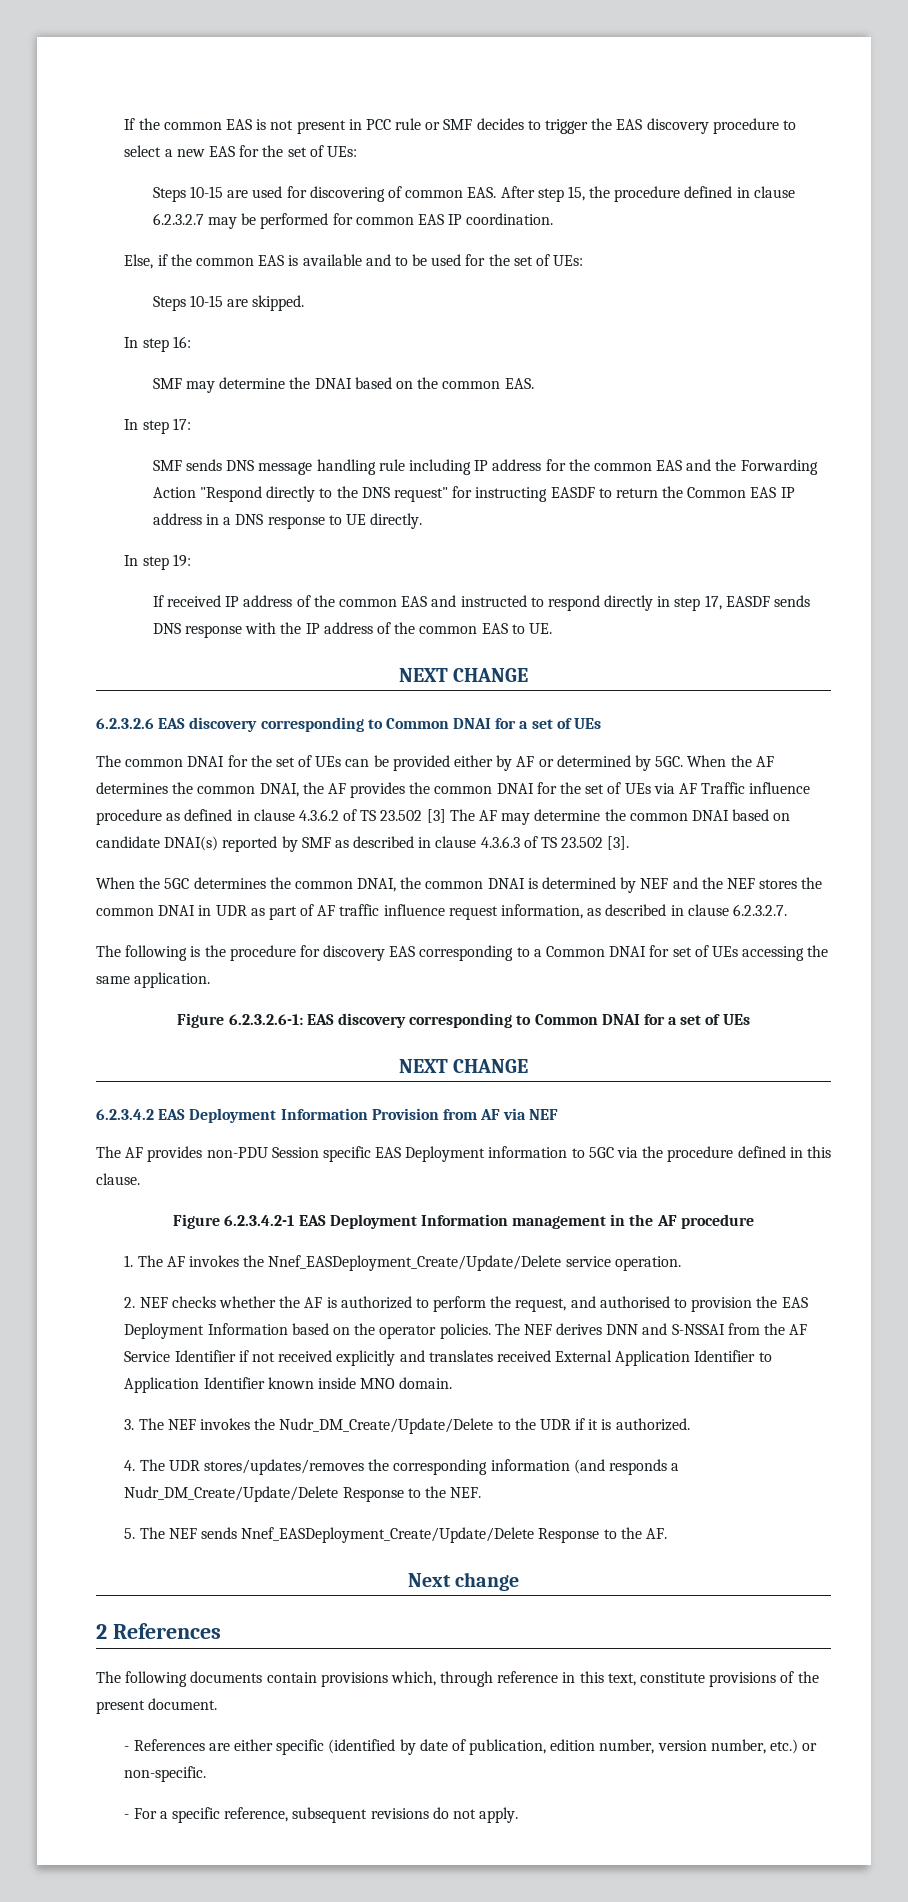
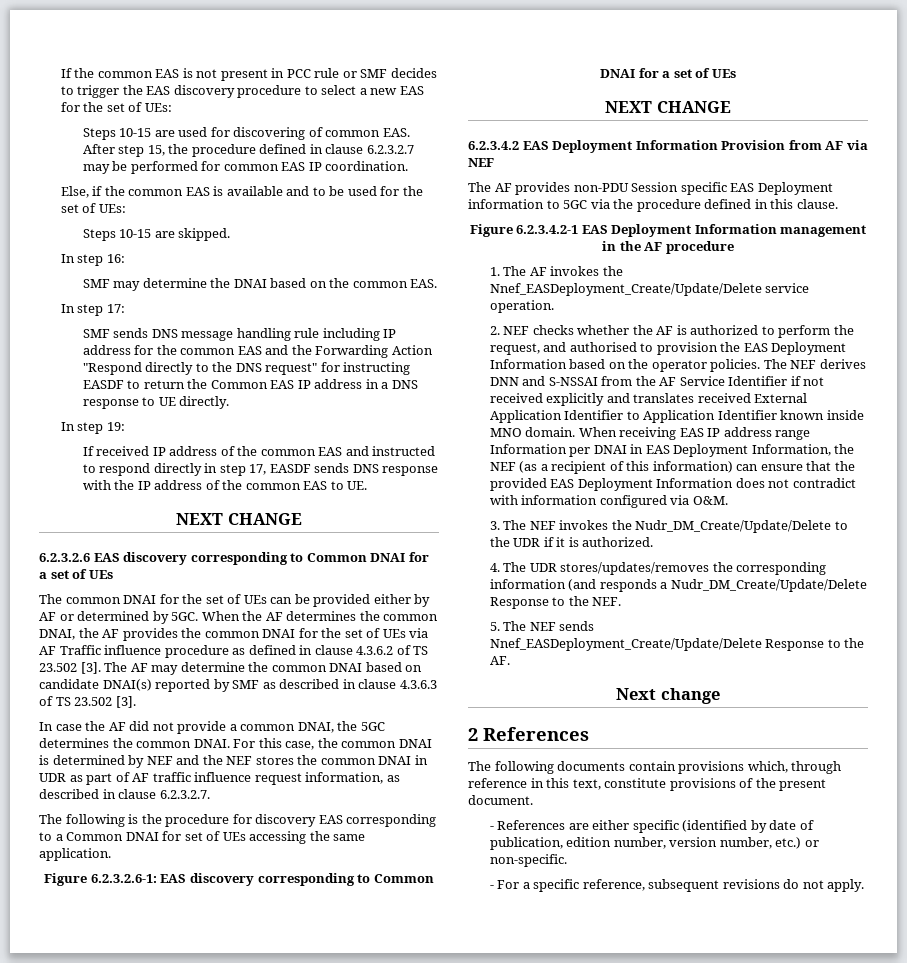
[426,809,446,823] [3] -> [80,662,101,674] [3].
[96,877,135,889] When -> [39,721,334,734] In case the AF did not provide a common DNAI,
[357,878,397,892] DNAI, -> [193,738,315,750] DNAI. For this case,
(453, 1383) none -> [578,427,811,440] [489,444,855,457] [489,461,855,474] [489,478,856,491] [489,495,728,508] When receiving EAS IP address range Information per DNAI in EAS Deployment Information, the NEF (as a recipient of this information) can ensure that the provided EAS Deployment Information does not contradict with information configured via O&M.

